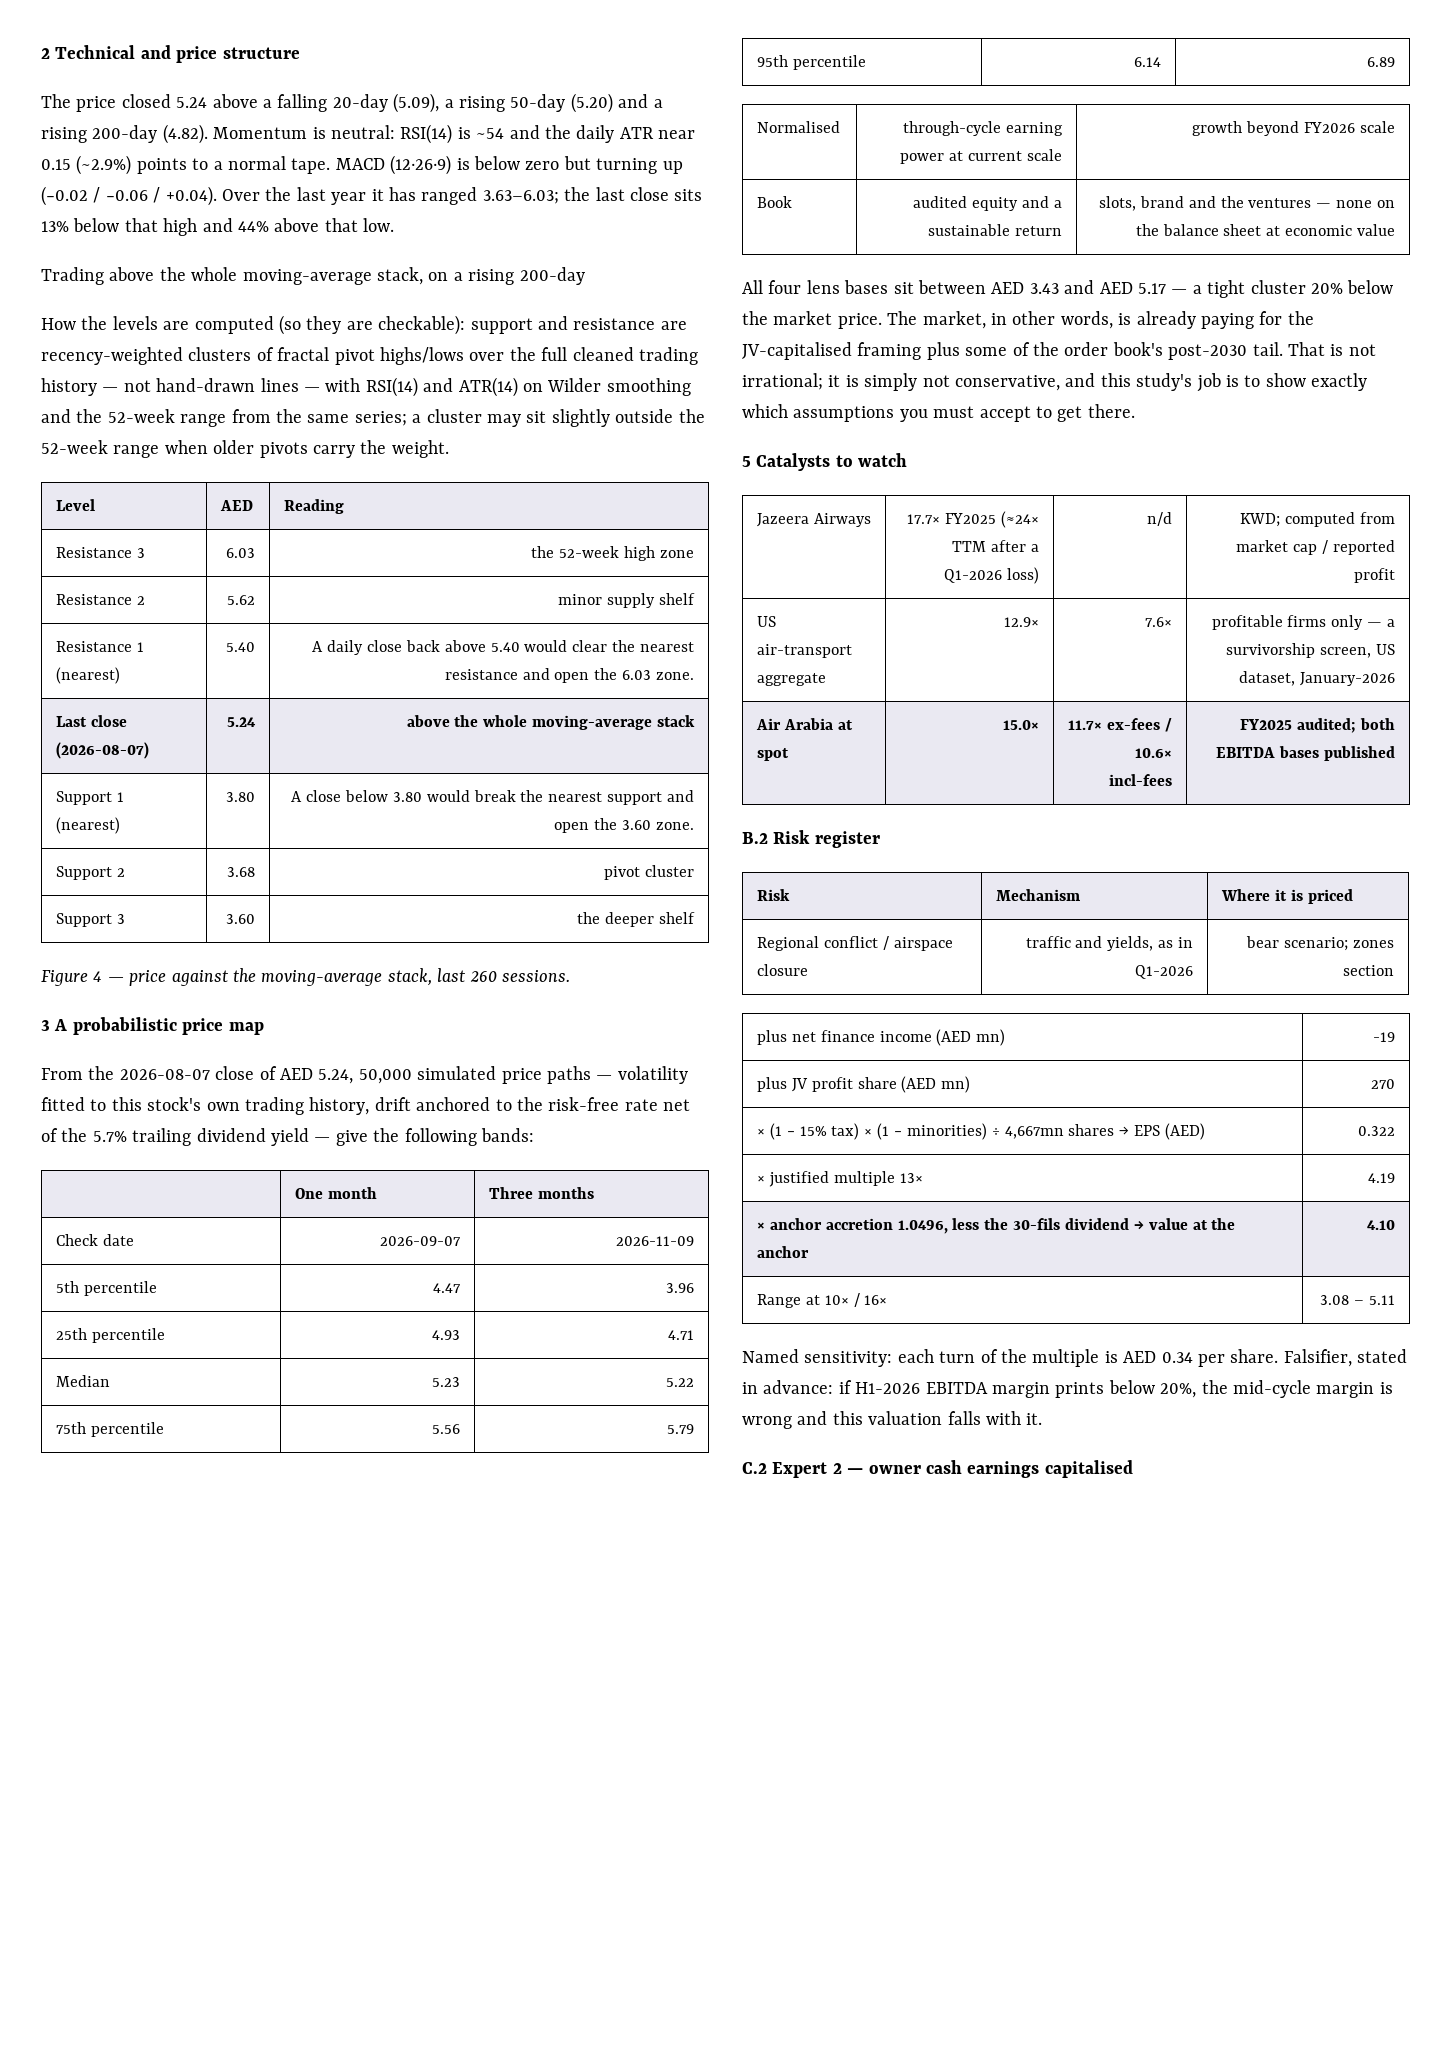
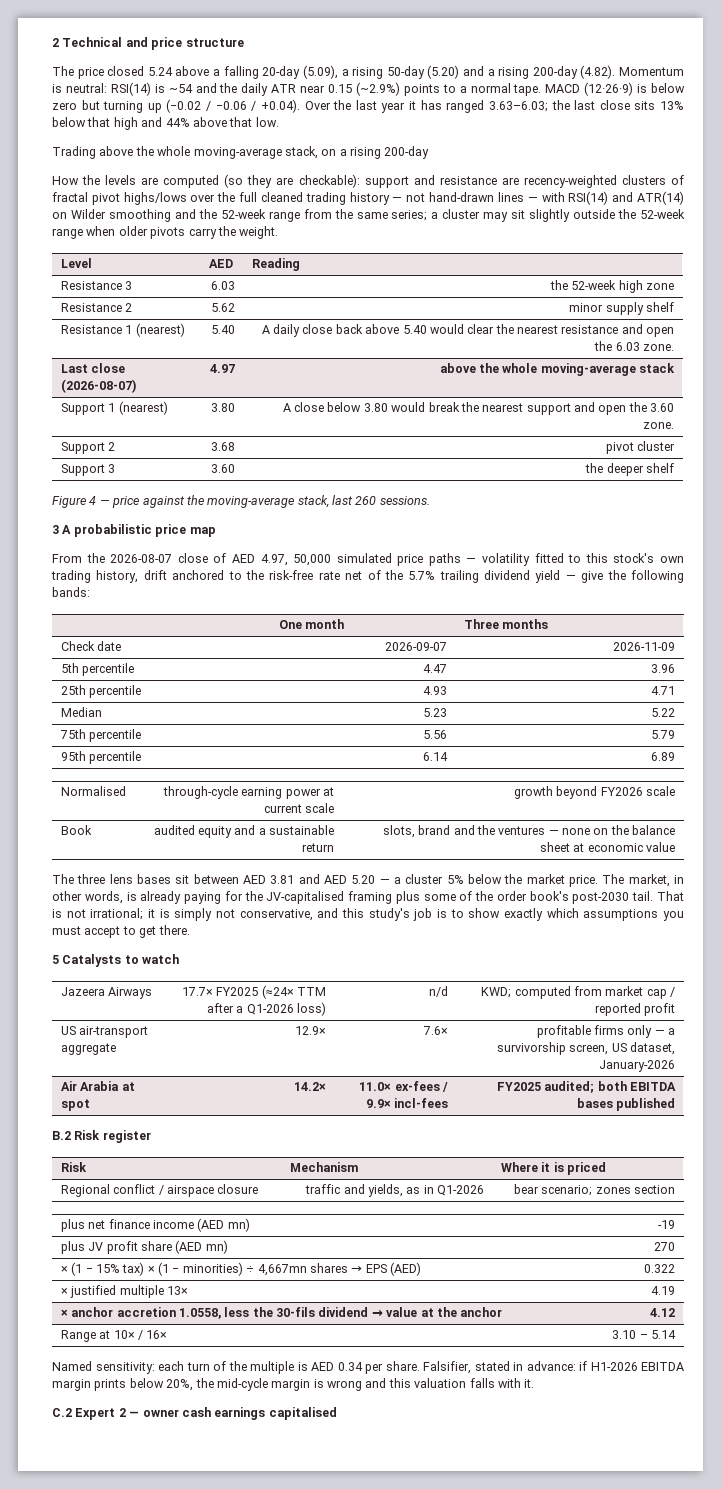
[226,717,256,727] 5.24 -> [210,364,236,373] 4.97
[318,1069,354,1084] 5.24, -> [260,554,288,566] 4.97,
[742,280,802,294] All four -> [52,874,106,884] The three
[1029,283,1059,294] 3.43 -> [270,875,295,884] 3.81
[1138,280,1343,298] 5.17 — a tight cluster 20% -> [351,874,464,884] 5.20 — a cluster 5%
[1002,720,1039,730] [1068,720,1103,730] 15.0× | 11.7× -> [294,1082,327,1091] [359,1082,392,1091] 14.2× | 11.0×
[1134,748,1172,758] 10.6× -> [365,1099,391,1108] 9.9×
[897,1220,948,1234] 1.0496, -> [178,1308,221,1319] 1.0558,
[1366,1220,1395,1230] 4.10 -> [650,1308,676,1317] 4.12
[1320,1295,1395,1305] 3.08 – 5.11 -> [612,1330,677,1339] 3.10 – 5.14

